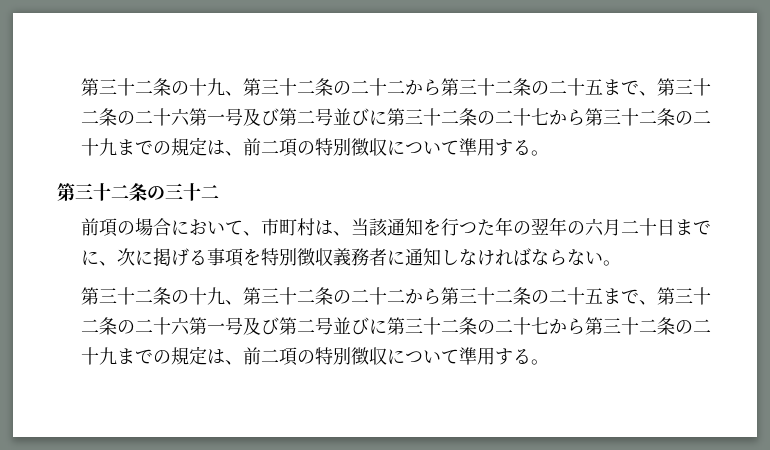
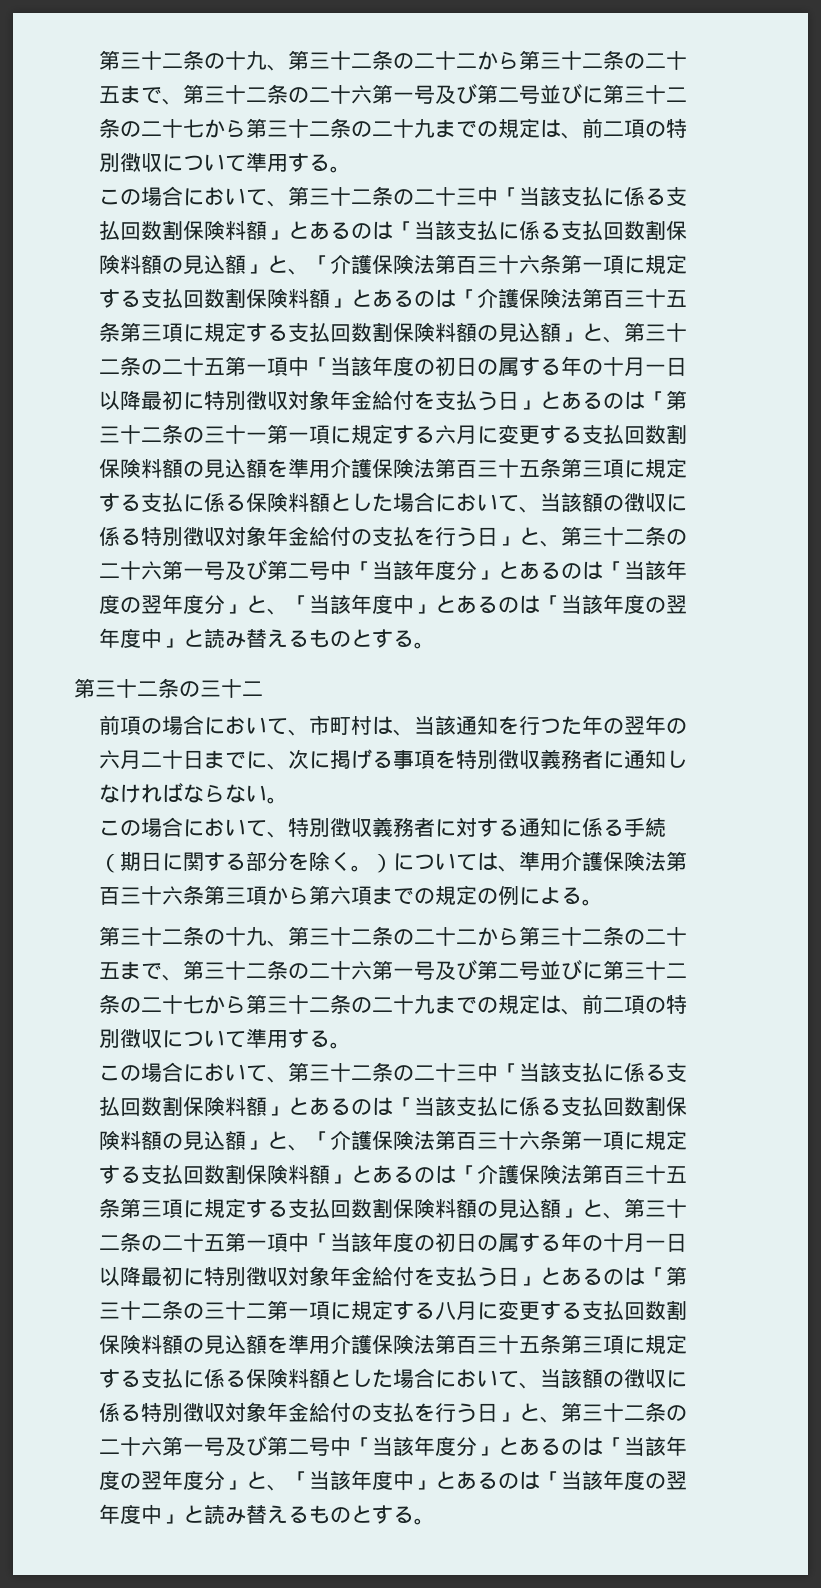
(550, 153) none -> [99,186,688,207] [99,220,688,240] [99,254,688,275] [99,288,688,308] [99,322,688,343] [99,356,688,377] [99,390,688,411] [99,424,688,445] [99,458,688,478] [99,492,688,513] [99,526,688,547] [99,560,688,581] [99,594,688,615] [99,628,436,649] // この場合において、第三十二条の二十三中「当該支払に係る支払回数割保険料額」とあるのは「当該支払に係る支払回数割保険料額の見込額」と、「介護保険法第百三十六条第一項に規定する支払回数割保険料額」とあるのは「介護保険法第百三十五条第三項に規定する支払回数割保険料額の見込額」と、第三十二条の二十五第一項中「当該年度の初日の属する年の十月一日以降最初に特別徴収対象年金給付を支払う日」とあるのは「第三十二条の三十一第一項に規定する六月に変更する支払回数割保険料額の見込額を準用介護保険法第百三十五条第三項に規定する支払に係る保険料額とした場合において、当該額の徴収に係る特別徴収対象年金給付の支払を行う日」と、第三十二条の二十六第一号及び第二号中「当該年度分」とあるのは「当該年度の翌年度分」と、「当該年度中」とあるのは「当該年度の翌年度中」と読み替えるものとする。
(622, 263) none -> [99,817,667,838] [99,851,688,873] [99,885,604,906] // この場合において、特別徴収義務者に対する通知に係る手続（期日に関する部分を除く。）については、準用介護保険法第百三十六条第三項から第六項までの規定の例による。
(550, 362) none -> [99,1062,688,1083] [99,1096,688,1116] [99,1130,688,1151] [99,1164,688,1184] [99,1198,688,1219] [99,1232,688,1253] [99,1266,688,1287] [99,1300,688,1321] [99,1334,688,1354] [99,1368,688,1389] [99,1402,688,1423] [99,1436,688,1457] [99,1470,688,1491] [99,1504,436,1525] // この場合において、第三十二条の二十三中「当該支払に係る支払回数割保険料額」とあるのは「当該支払に係る支払回数割保険料額の見込額」と、「介護保険法第百三十六条第一項に規定する支払回数割保険料額」とあるのは「介護保険法第百三十五条第三項に規定する支払回数割保険料額の見込額」と、第三十二条の二十五第一項中「当該年度の初日の属する年の十月一日以降最初に特別徴収対象年金給付を支払う日」とあるのは「第三十二条の三十二第一項に規定する八月に変更する支払回数割保険料額の見込額を準用介護保険法第百三十五条第三項に規定する支払に係る保険料額とした場合において、当該額の徴収に係る特別徴収対象年金給付の支払を行う日」と、第三十二条の二十六第一号及び第二号中「当該年度分」とあるのは「当該年度の翌年度分」と、「当該年度中」とあるのは「当該年度の翌年度中」と読み替えるものとする。

